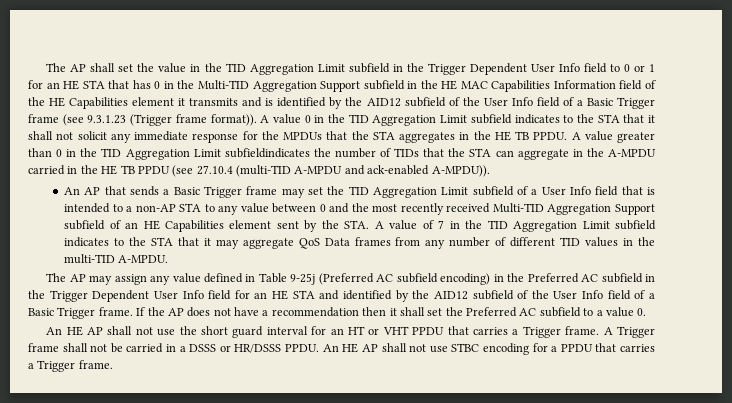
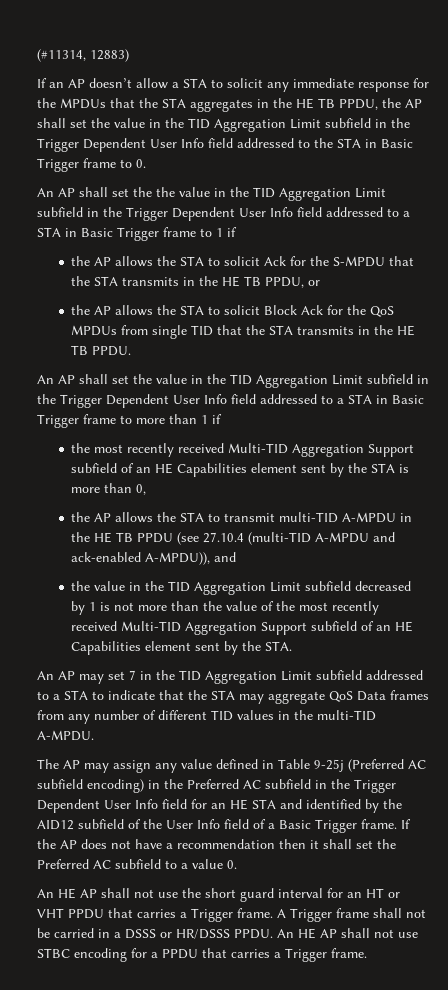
[46,63,67,72] The -> [37,49,129,62] [37,78,429,92] [37,98,401,112] (#11314, 12883) // If an AP doesn’t allow a STA to solicit any immediate response for the MPDUs that the STA aggregates in the HE TB PPDU, the
[609,64,656,72] [28,80,656,92] [28,97,655,109] [28,114,656,126] [28,131,455,143] to 0 or 1 for an HE STA that has 0 in the Multi-TID Aggregation Support subfield in the HE MAC Capabilities Information field of the HE Capabilities element it transmits and is identified by the AID12 subfield of the User Info field of a Basic Trigger frame (see 9.3.1.23 (Trigger frame format)). A value 0 in the TID Aggregation Limit subfield indicates to the STA that it shall not solicit any immediate response for the MPDUs that the STA aggregates -> [237,138,413,148] [37,158,146,172] [37,187,386,201] [37,207,410,221] [37,227,237,241] [71,256,415,267] [71,276,321,288] [71,305,395,317] [71,325,355,339] addressed to the STA in Basic Trigger frame to 0. // An AP shall set the the value in the TID Aggregation Limit subfield in the Trigger Dependent User Info field addressed to a STA in Basic Trigger frame to 1 if // the AP allows the STA to solicit Ack for the S-MPDU that the STA transmits in the HE TB PPDU, or // the AP allows the STA to solicit Block Ack for the QoS MPDUs from single TID that the STA transmits
[571,131,655,143] [28,148,656,160] [28,165,65,175] A value greater than 0 in the TID Aggregation Limit subfieldindicates the number of TIDs that the STA can aggregate in the A-MPDU carried -> [37,374,429,388] [37,394,424,408] [37,414,222,428] [71,443,415,457] [71,463,410,477] [71,483,147,495] [71,512,397,523] // An AP shall set the value in the TID Aggregation Limit subfield in the Trigger Dependent User Info field addressed to a STA in Basic Trigger frame to more than 1 if // the most recently received Multi-TID Aggregation Support subfield of an HE Capabilities element sent by the STA is more than 0, // the AP allows the STA to transmit multi-TID A-MPDU
[431,165,490,177] [64,186,655,198] [64,203,350,215] A-MPDU)). // An AP that sends a Basic Trigger frame may set the TID Aggregation Limit subfield of a User Info field that is intended to a non-AP STA to any value between 0 and -> [145,552,237,565] [71,581,412,595] [71,601,275,615] A-MPDU)), and // the value in the TID Aggregation Limit subfield decreased by 1 is not more than the value of
[374,220,434,230] A value of -> [37,671,125,684] // An AP may set
[64,237,211,247] indicates to the STA that it -> [366,670,423,680] [37,690,235,700] addressed to a STA to indicate that the STA

